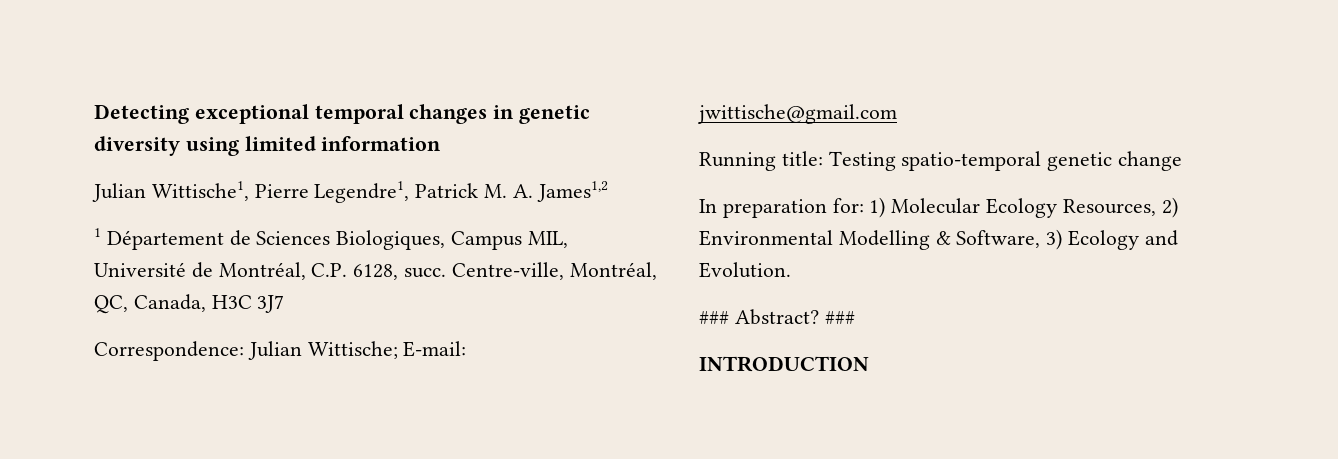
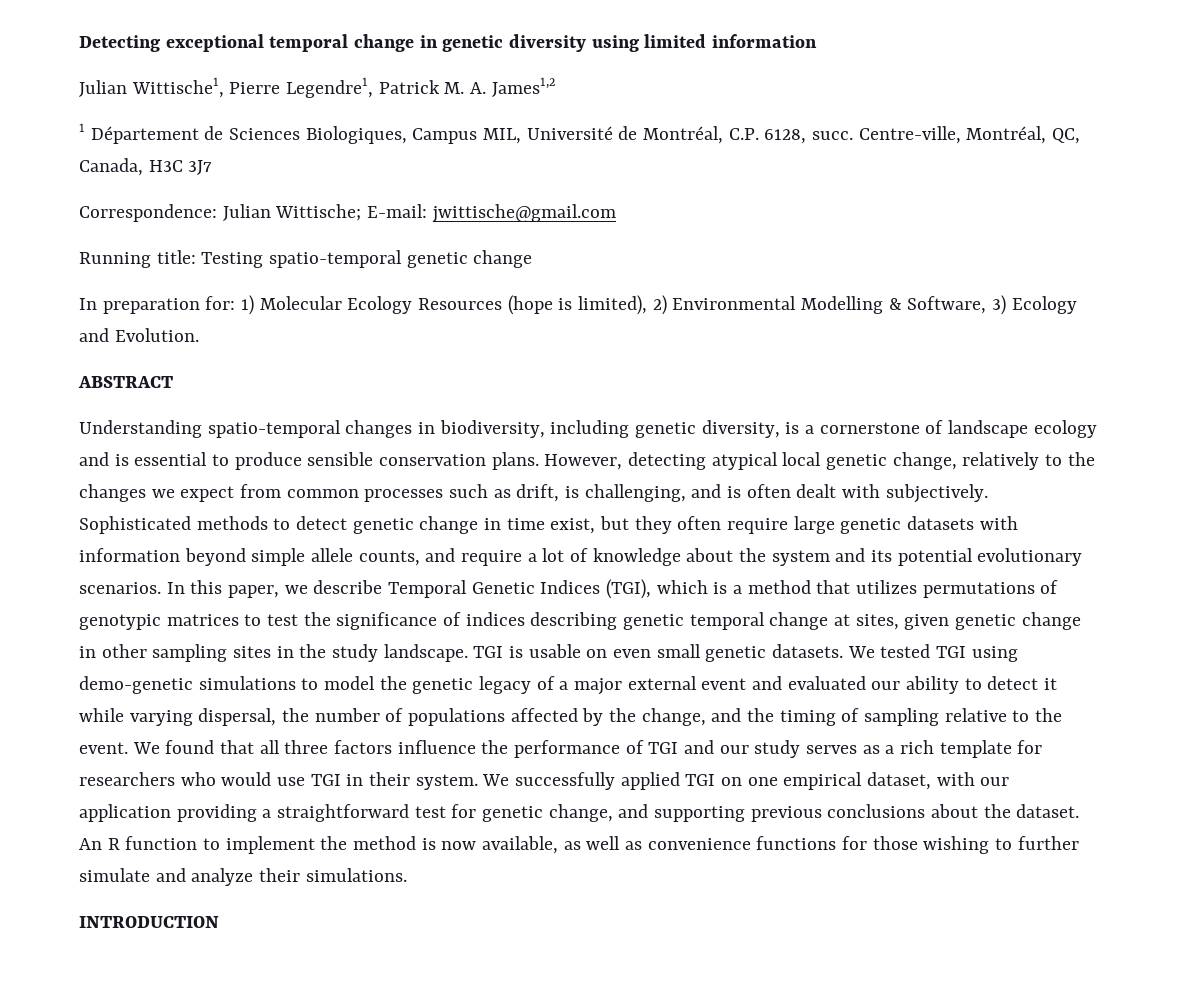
[409,104,488,124] changes -> [354,34,415,52] change
[1062,199,1156,216] Resources, -> [418,295,648,315] Resources (hope is limited),
[699,309,855,325] ### Abstract? ### -> [78,376,173,388] [79,420,1097,438] [79,452,1095,470] [79,484,988,503] [79,516,1018,534] [79,548,1083,566] [79,579,1059,599] [79,612,1081,630] [79,644,1018,662] [79,676,1058,695] [79,708,1063,726] [79,740,1043,758] [79,772,1010,790] [79,804,1080,822] [79,836,1079,854] [79,868,407,886] ABSTRACT // Understanding spatio-temporal changes in biodiversity, including genetic diversity, is a cornerstone of landscape ecology and is essential to produce sensible conservation plans. However, detecting atypical local genetic change, relatively to the changes we expect from common processes such as drift, is challenging, and is often dealt with subjectively. Sophisticated methods to detect genetic change in time exist, but they often require large genetic datasets with information beyond simple allele counts, and require a lot of knowledge about the system and its potential evolutionary scenarios. In this paper, we describe Temporal Genetic Indices (TGI), which is a method that utilizes permutations of genotypic matrices to test the significance of indices describing genetic temporal change at sites, given genetic change in other sampling sites in the study landscape. TGI is usable on even small genetic datasets. We tested TGI using demo-genetic simulations to model the genetic legacy of a major external event and evaluated our ability to detect it while varying dispersal, the number of populations affected by the change, and the timing of sampling relative to the event. We found that all three factors influence the performance of TGI and our study serves as a rich template for researchers who would use TGI in their system. We successfully applied TGI on one empirical dataset, with our application providing a straightforward test for genetic change, and supporting previous conclusions about the dataset. An R function to implement the method is now available, as well as convenience functions for those wishing to further simulate and analyze their simulations.

